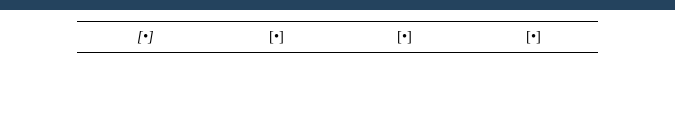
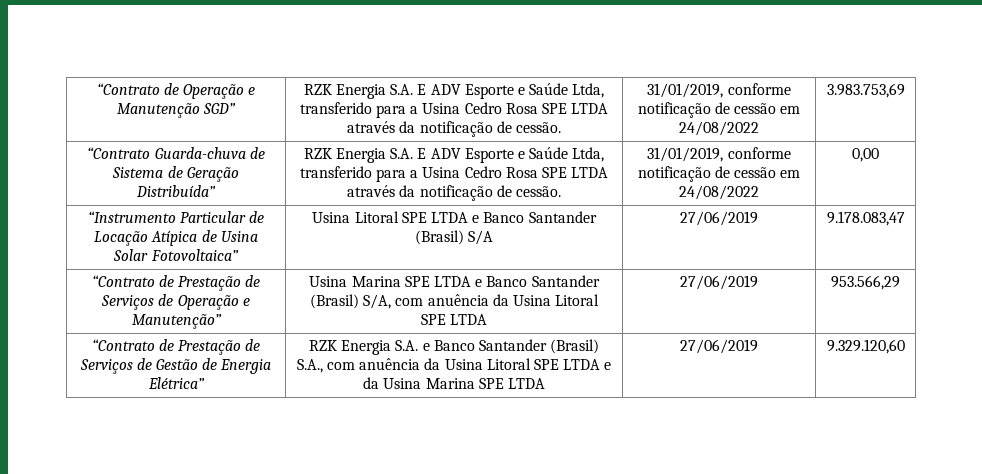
[136,31,154,44] [269,31,284,44] [397,31,412,44] [525,31,541,44] [•] | [•] | [•] | [•] -> [96,83,256,99] [116,103,237,118] [303,83,605,99] [299,102,609,118] [347,121,561,137] [647,83,791,98] [637,102,801,118] [679,121,759,136] [826,83,905,98] [87,147,265,159] [112,166,239,182] [136,185,216,197] [303,147,605,163] [299,166,609,182] [347,185,561,201] [647,147,791,162] [637,166,801,182] [679,185,759,200] [852,148,879,162] [87,211,265,223] [94,230,258,246] [113,249,239,261] [312,211,597,223] [414,230,494,245] [680,211,758,226] [826,211,905,226] [91,275,261,291] [101,294,250,310] [131,314,222,329] [309,275,600,287] [309,294,600,309] [420,314,488,325] [680,275,758,290] [831,275,900,290] [91,339,261,355] [79,358,272,374] [147,377,205,389] [308,339,600,355] [296,358,612,373] [363,377,545,389] [680,339,758,354] [826,339,905,354] “Contrato de Operação e Manutenção SGD” | RZK Energia S.A. E ADV Esporte e Saúde Ltda, transferido para a Usina Cedro Rosa SPE LTDA através da notificação de cessão. | 31/01/2019, conforme notificação de cessão em 24/08/2022 | 3.983.753,69 // “Contrato Guarda-chuva de Sistema de Geração Distribuída” | RZK Energia S.A. E ADV Esporte e Saúde Ltda, transferido para a Usina Cedro Rosa SPE LTDA através da notificação de cessão. | 31/01/2019, conforme notificação de cessão em 24/08/2022 | 0,00 // “Instrumento Particular de Locação Atípica de Usina Solar Fotovoltaica” | Usina Litoral SPE LTDA e Banco Santander (Brasil) S/A | 27/06/2019 | 9.178.083,47 // “Contrato de Prestação de Serviços de Operação e Manutenção” | Usina Marina SPE LTDA e Banco Santander (Brasil) S/A, com anuência da Usina Litoral SPE LTDA | 27/06/2019 | 953.566,29 // “Contrato de Prestação de Serviços de Gestão de Energia Elétrica” | RZK Energia S.A. e Banco Santander (Brasil) S.A., com anuência da Usina Litoral SPE LTDA e da Usina Marina SPE LTDA | 27/06/2019 | 9.329.120,60

